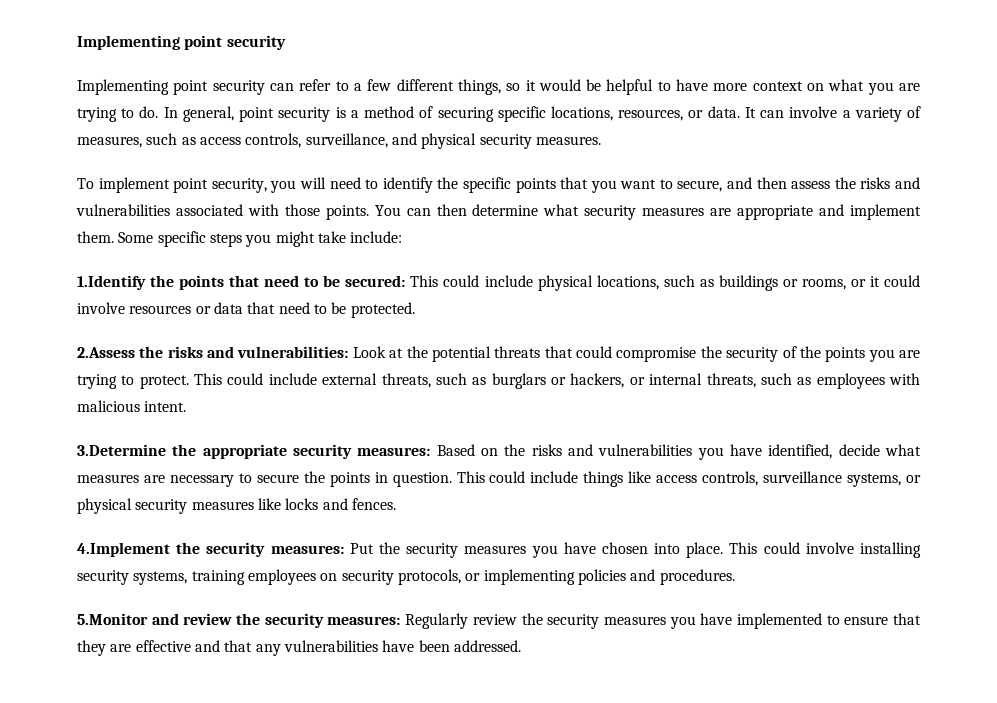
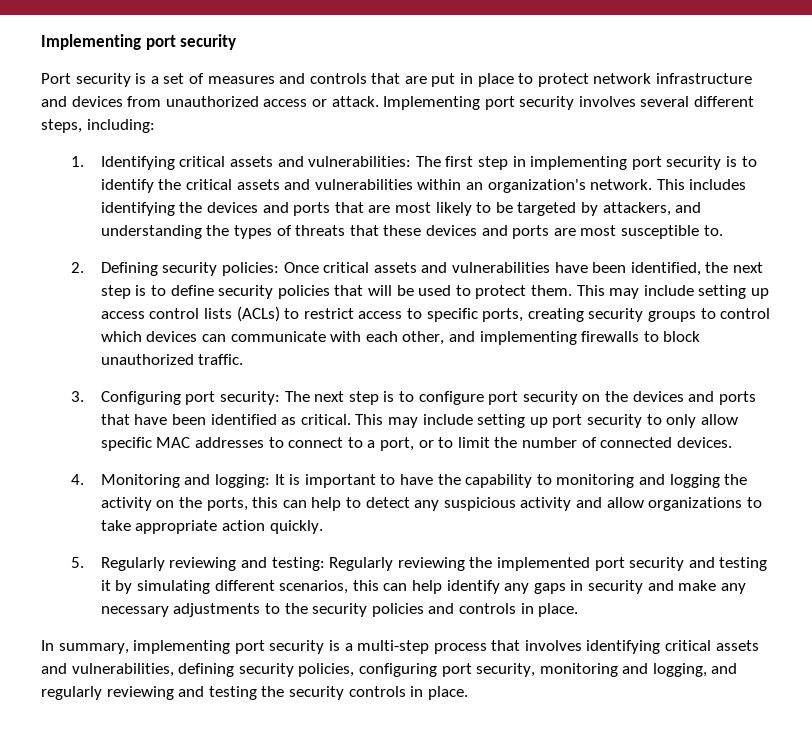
[77,35,223,50] Implementing point -> [41,34,176,50] Implementing port
[77,79,921,95] [77,106,922,122] [77,133,601,149] [77,177,921,193] [76,204,922,220] [77,231,403,247] [77,275,920,291] [77,302,415,318] [77,346,920,362] [77,373,920,389] [77,400,187,412] [77,444,922,460] [77,471,922,487] [77,498,396,514] [77,542,921,558] [77,569,735,585] [77,613,921,629] [77,640,521,656] Implementing point security can refer to a few different things, so it would be helpful to have more context on what you are trying to do. In general, point security is a method of securing specific locations, resources, or data. It can involve a variety of measures, such as access controls, surveillance, and physical security measures. // To implement point security, you will need to identify the specific points that you want to secure, and then assess the risks and vulnerabilities associated with those points. You can then determine what security measures are appropriate and implement them. Some specific steps you might take include: // 1.Identify the points that need to be secured: This could include physical locations, such as buildings or rooms, or it could involve resources or data that need to be protected. // 2.Assess the risks and vulnerabilities: Look at the potential threats that could compromise the security of the points you are trying to protect. This could include external threats, such as burglars or hackers, or internal threats, such as employees with malicious intent. // 3.Determine the appropriate security measures: Based on the risks and vulnerabilities you have identified, decide what measures are necessary to secure the points in question. This could include things like access controls, surveillance systems, or physical security measures like locks and fences. // 4.Implement the security measures: Put the security measures you have chosen into place. This could involve installing security systems, training employees on security protocols, or implementing policies and procedures. // 5.Monitor and review the security measures: Regularly review the security measures you have implemented to ensure that they are effective and that any vulnerabilities have been addressed. -> [41,73,753,87] [41,96,755,110] [41,119,155,133] [70,156,757,170] [100,179,747,193] [100,202,702,216] [100,225,723,239] [70,262,763,276] [100,285,769,299] [100,306,771,322] [100,331,701,345] [100,354,244,365] [70,391,756,405] [100,414,738,428] [100,437,732,451] [70,474,748,488] [100,497,762,511] [100,520,323,534] [70,557,768,571] [100,580,746,594] [100,603,579,617] [41,640,759,654] [41,663,738,677] [41,686,468,700] Port security is a set of measures and controls that are put in place to protect network infrastructure and devices from unauthorized access or attack. Implementing port security involves several different steps, including: // 1. Identifying critical assets and vulnerabilities: The first step in implementing port security is to identify the critical assets and vulnerabilities within an organization's network. This includes identifying the devices and ports that are most likely to be targeted by attackers, and understanding the types of threats that these devices and ports are most susceptible to. // 2. Defining security policies: Once critical assets and vulnerabilities have been identified, the next step is to define security policies that will be used to protect them. This may include setting up access control lists (ACLs) to restrict access to specific ports, creating security groups to control which devices can communicate with each other, and implementing firewalls to block unauthorized traffic. // 3. Configuring port security: The next step is to configure port security on the devices and ports that have been identified as critical. This may include setting up port security to only allow specific MAC addresses to connect to a port, or to limit the number of connected devices. // 4. Monitoring and logging: It is important to have the capability to monitoring and logging the activity on the ports, this can help to detect any suspicious activity and allow organizations to take appropriate action quickly. // 5. Regularly reviewing and testing: Regularly reviewing the implemented port security and testing it by simulating different scenarios, this can help identify any gaps in security and make any necessary adjustments to the security policies and controls in place. // In summary, implementing port security is a multi-step process that involves identifying critical assets and vulnerabilities, defining security policies, configuring port security, monitoring and logging, and regularly reviewing and testing the security controls in place.

